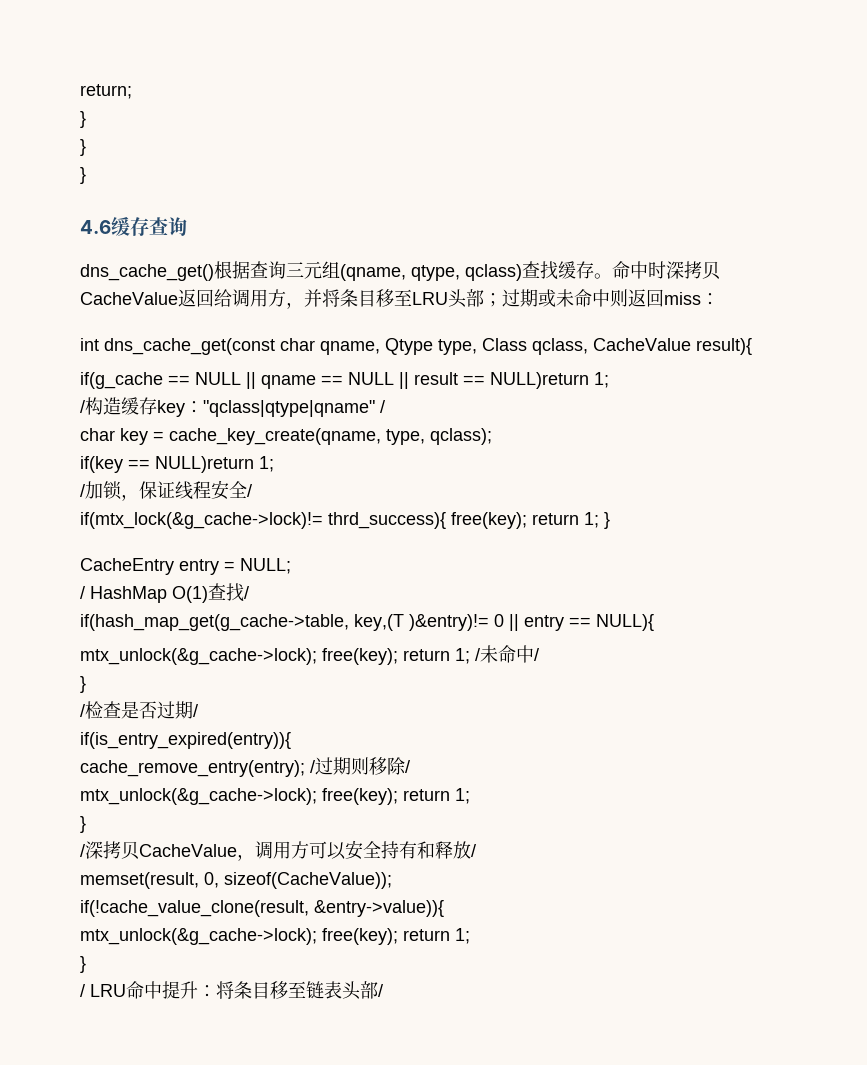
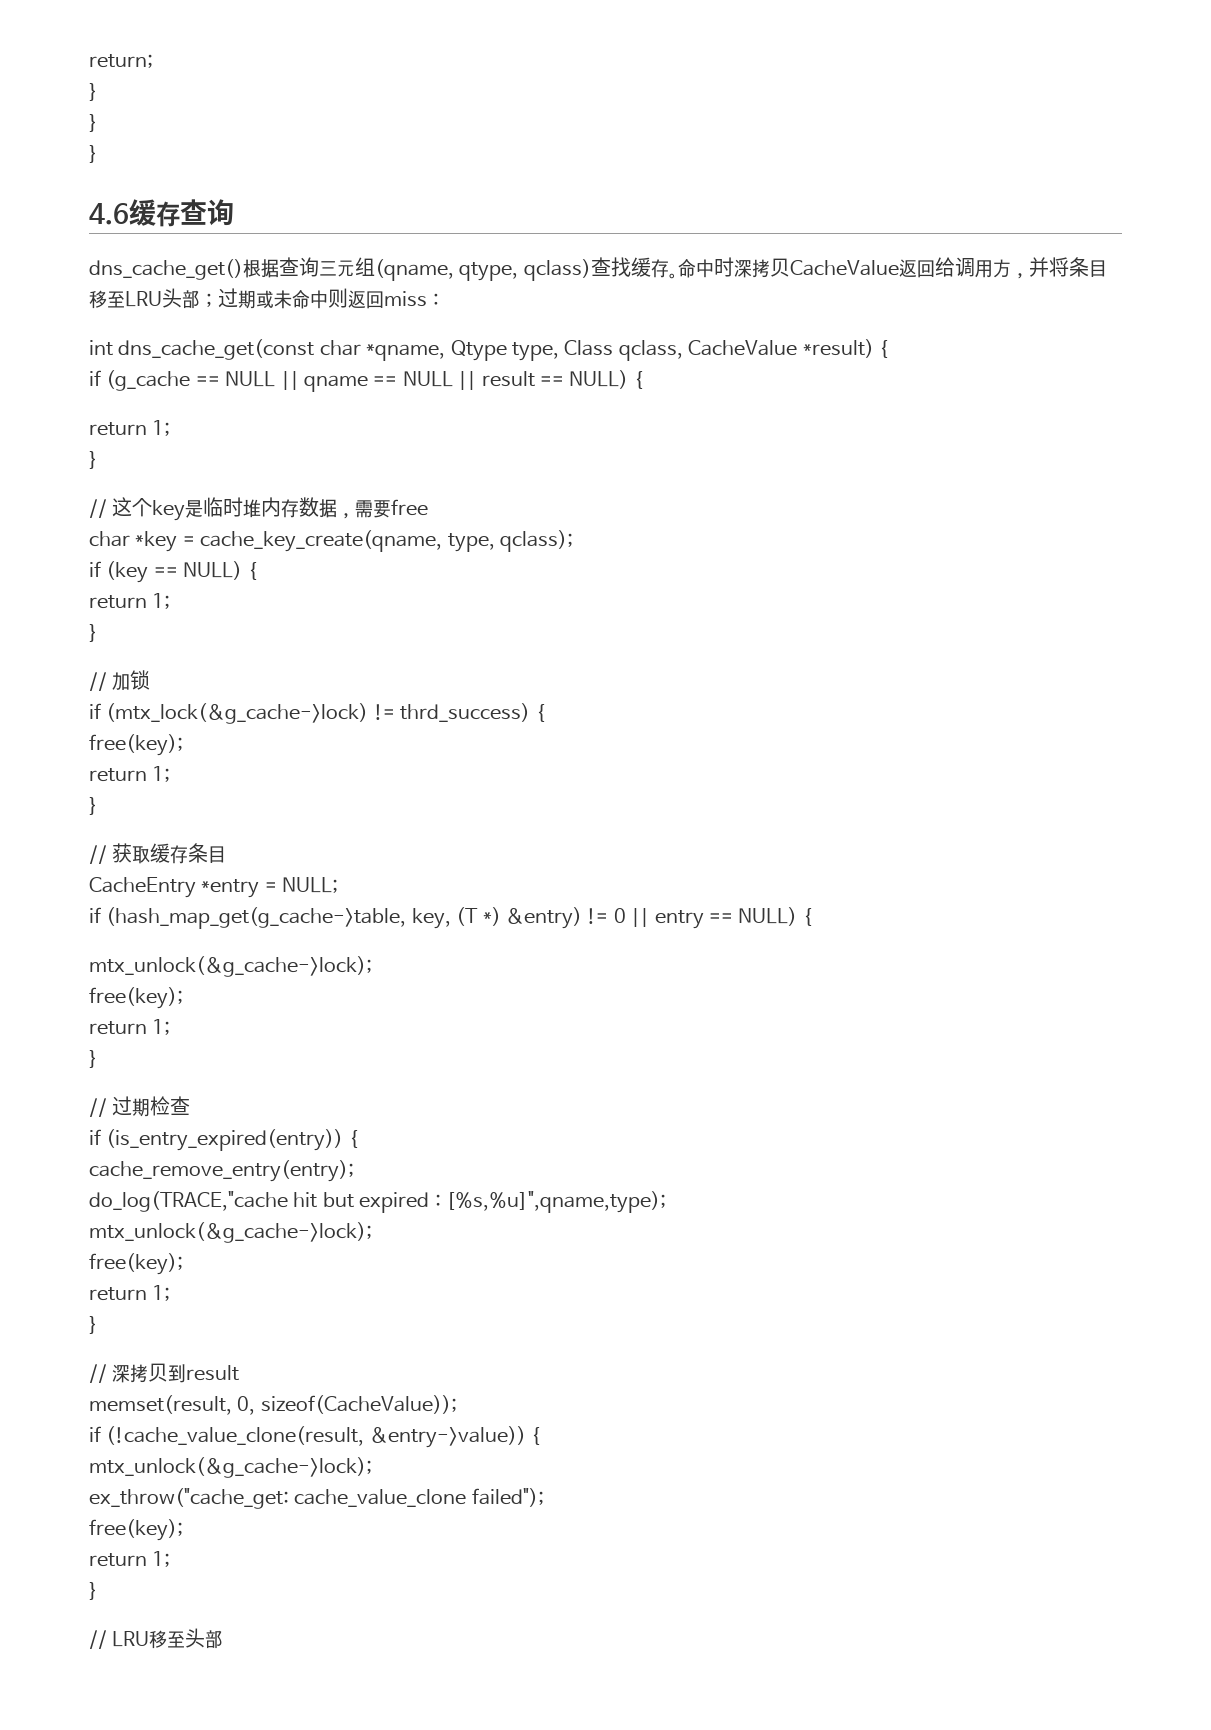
[320,341,380,355] qname, -> [366,344,446,361] *qname,
[696,338,752,355] [80,372,163,389] result){ // if(g_cache -> [802,339,888,358] [89,370,191,391] *result) { // if (g_cache
[490,372,609,389] [80,397,385,417] [80,428,148,445] NULL)return 1; // /构造缓存key："qclass|qtype|qname" / // char key -> [569,370,643,389] [89,420,171,436] [89,451,98,469] [89,497,429,521] [89,531,178,552] NULL) { // return 1; // } // // 这个key是临时堆内存数据，需要free // char *key
[80,456,274,473] [80,480,252,501] [80,512,610,529] [80,558,291,575] [80,583,249,603] [80,614,654,631] [80,645,539,665] [80,676,86,693] [80,701,198,719] [80,732,291,749] [80,757,410,777] [80,788,470,805] [80,816,86,833] [80,840,476,861] [80,872,392,889] [80,900,444,917] [80,928,470,945] [80,956,86,973] [80,981,383,1000] if(key == NULL)return 1; // /加锁，保证线程安全/ // if(mtx_lock(&g_cache->lock)!= thrd_success){ free(key); return 1; } // CacheEntry entry = NULL; // / HashMap O(1)查找/ // if(hash_map_get(g_cache->table, key,(T )&entry)!= 0 || entry == NULL){ // mtx_unlock(&g_cache->lock); free(key); return 1; /未命中/ // } // /检查是否过期/ // if(is_entry_expired(entry)){ // cache_remove_entry(entry); /过期则移除/ // mtx_unlock(&g_cache->lock); free(key); return 1; // } // /深拷贝CacheValue，调用方可以安全持有和释放/ // memset(result, 0, sizeof(CacheValue)); // if(!cache_value_clone(result, &entry->value)){ // mtx_unlock(&g_cache->lock); free(key); return 1; // } // / LRU命中提升：将条目移至链表头部/ -> [89,561,257,583] [89,593,171,609] [89,624,98,642] [89,670,151,691] [89,703,545,724] [89,734,183,756] [89,766,171,782] [89,797,98,815] [89,843,227,864] [89,877,339,898] [89,907,812,929] [89,956,372,977] [89,987,183,1009] [89,1019,171,1035] [89,1050,98,1068] [89,1096,191,1117] [89,1129,358,1151] [89,1160,354,1182] [89,1191,666,1213] [89,1222,372,1243] [89,1253,183,1275] [89,1285,171,1301] [89,1316,98,1334] [89,1363,240,1383] [89,1395,457,1415] [89,1426,541,1448] [89,1457,372,1478] [89,1488,544,1509] [89,1519,183,1541] [89,1551,171,1567] [89,1582,98,1600] [89,1628,224,1649] if (key == NULL) { // return 1; // } // // 加锁 // if (mtx_lock(&g_cache->lock) != thrd_success) { // free(key); // return 1; // } // // 获取缓存条目 // CacheEntry *entry = NULL; // if (hash_map_get(g_cache->table, key, (T *) &entry) != 0 || entry == NULL) { // mtx_unlock(&g_cache->lock); // free(key); // return 1; // } // // 过期检查 // if (is_entry_expired(entry)) { // cache_remove_entry(entry); // do_log(TRACE,"cache hit but expired : [%s,%u]",qname,type); // mtx_unlock(&g_cache->lock); // free(key); // return 1; // } // // 深拷贝到result // memset(result, 0, sizeof(CacheValue)); // if (!cache_value_clone(result, &entry->value)) { // mtx_unlock(&g_cache->lock); // ex_throw("cache_get: cache_value_clone failed"); // free(key); // return 1; // } // // LRU移至头部

